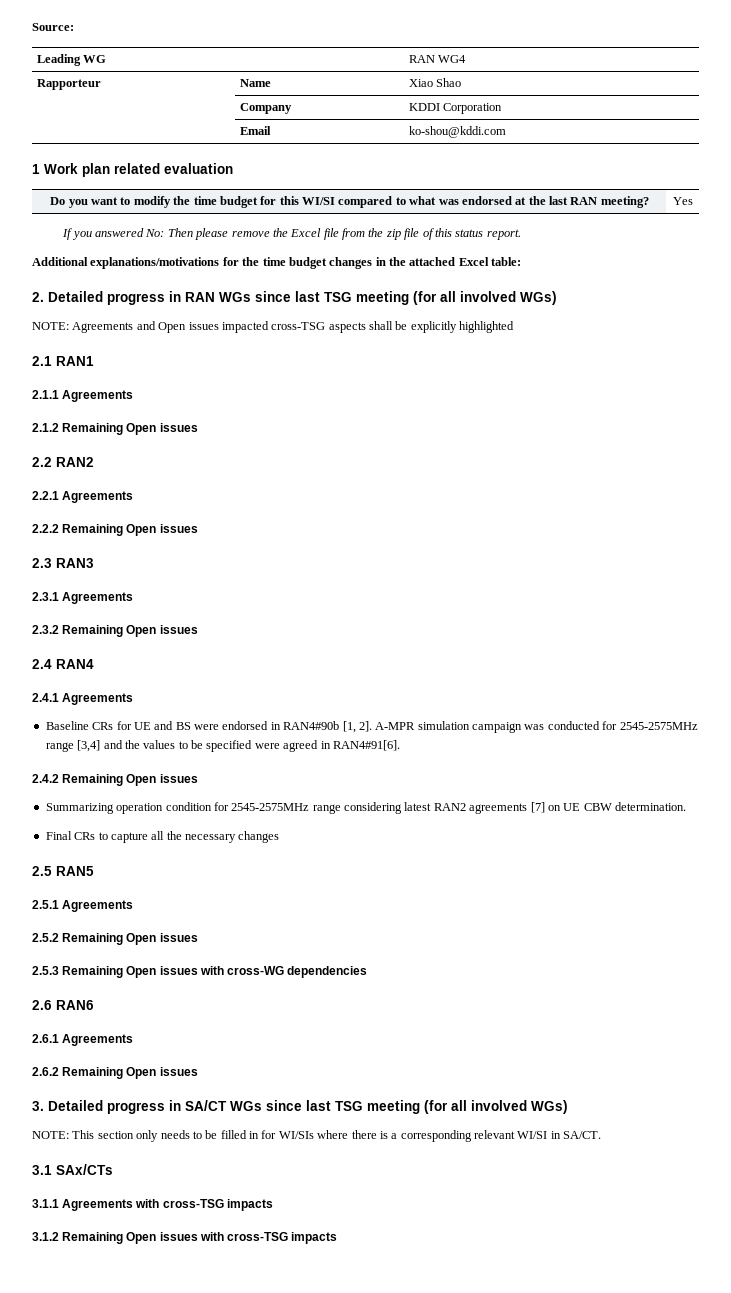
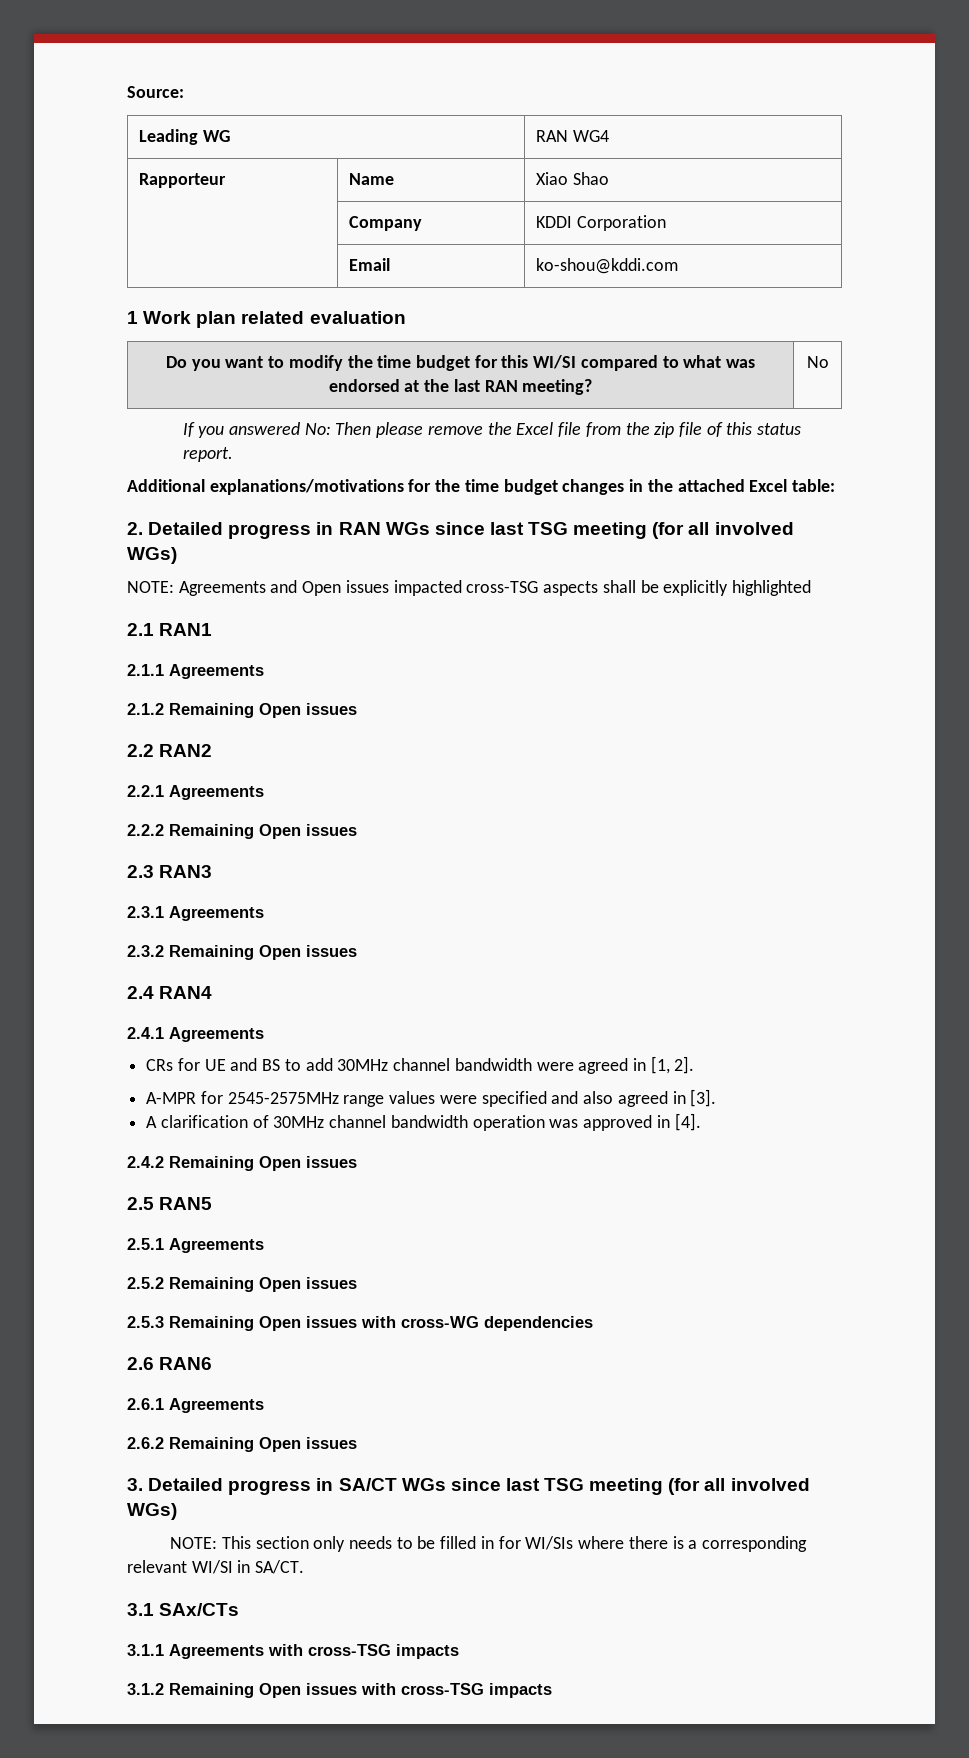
[672,197,693,205] Yes -> [806,356,829,368] No
[45,721,89,730] Baseline -> (264, 1034) none
[194,721,698,733] [45,740,400,752] [32,774,198,786] [45,802,686,814] [45,831,280,843] were endorsed in RAN4#90b [1, 2]. A-MPR simulation campaign was conducted for 2545-2575MHz range [3,4] and the values to be specified were agreed in RAN4#91[6]. // 2.4.2 Remaining Open issues // Summarizing operation condition for 2545-2575MHz range considering latest RAN2 agreements [7] on UE CBW determination. // Final CRs to capture all the necessary changes -> [284,1056,695,1074] [146,1089,717,1107] [146,1113,701,1131] [127,1156,357,1171] to add 30MHz channel bandwidth were agreed in [1, 2]. // A-MPR for 2545-2575MHz range values were specified and also agreed in [3]. // A clarification of 30MHz channel bandwidth operation was approved in [4]. // 2.4.2 Remaining Open issues

